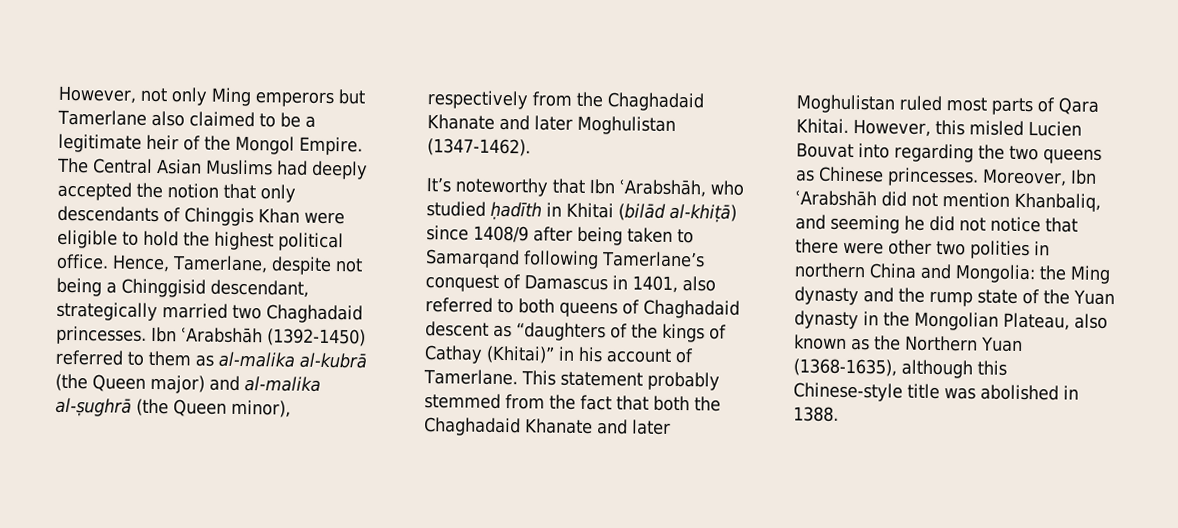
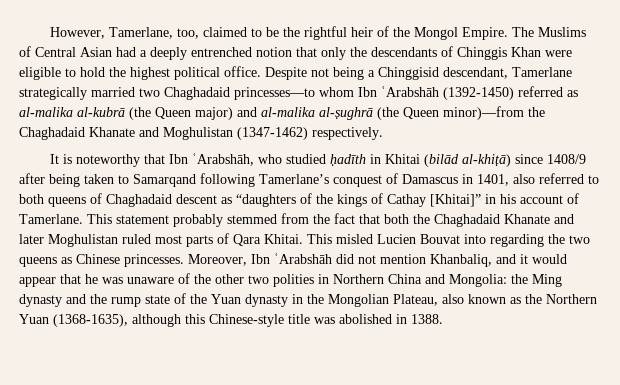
[58,85,365,108] [57,109,185,127] However, not only Ming emperors but Tamerlane also -> [49,27,199,39] However, Tamerlane, too,
[304,115,316,128] [58,133,142,153] a legitimate -> [282,26,347,40] the rightful
[93,158,368,180] [57,181,163,201] Central Asian Muslims had deeply accepted the -> [537,27,586,37] [19,46,252,60] Muslims of Central Asian had a deeply entrenched
(296, 193) none -> [350,47,367,57] the
[112,254,332,276] Hence, Tamerlane, despite -> [265,67,307,80] Despite
(309, 288) none -> [512,67,572,77] Tamerlane
[56,325,147,345] princesses. -> [234,87,354,100] princesses—to whom
[127,350,191,367] to them -> (563, 91) none
[231,399,291,418] [427,90,704,112] [427,114,676,135] [427,138,531,157] [426,177,451,193] minor), respectively from the Chaghadaid Khanate and later Moghulistan (1347-1462). // It’s -> [443,106,545,120] [19,127,383,140] [49,154,72,164] minor)—from the Chaghadaid Khanate and Moghulistan (1347-1462) respectively. // It is
[486,345,555,364] (Khitai)” -> [430,194,481,207] [Khitai]”
[853,119,965,137] However, this -> [307,234,332,244] This
[830,214,1078,234] [795,238,884,255] seeming he did not notice that there were -> [520,254,567,264] [19,273,211,287] it would appear that he was unaware of the
[794,262,866,279] northern -> [333,274,384,284] Northern

